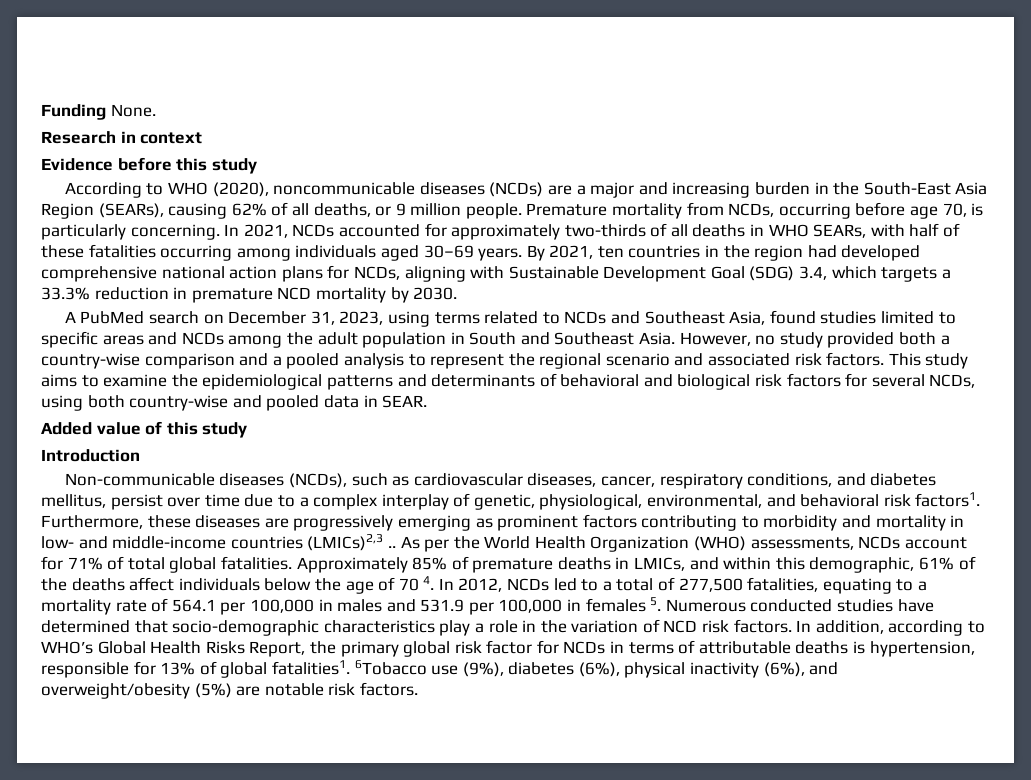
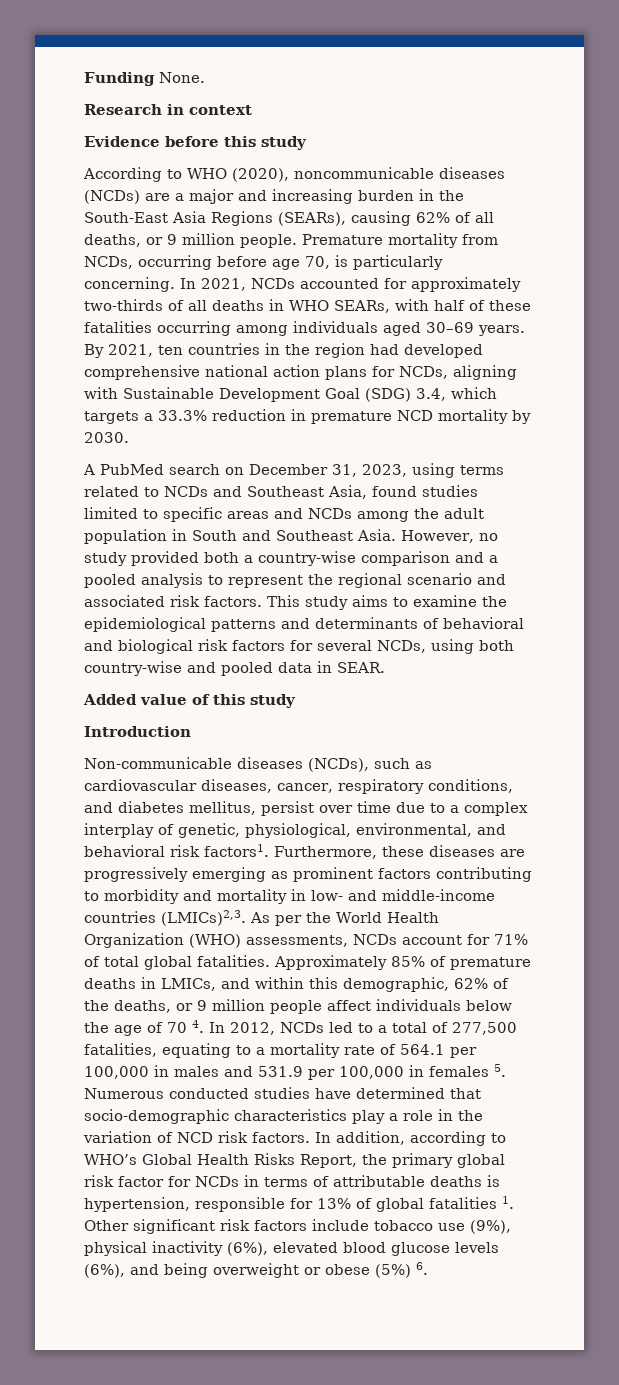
[41,203,94,219] Region -> [211,211,273,226] Regions
[307,534,396,551] (LMICs)2,3 .. -> [161,910,246,926] (LMICs)2,3.
[919,557,955,570] 61% -> [454,978,488,989] 62%
[71,578,125,591] deaths -> [114,999,322,1014] deaths, or 9 million people
[271,660,839,678] [41,682,418,699] fatalities1. 6Tobacco use (9%), diabetes (6%), physical inactivity (6%), and overweight/obesity (5%) are notable risk factors. -> [429,1196,514,1209] [84,1219,511,1234] [84,1241,499,1256] [84,1262,428,1278] fatalities 1. Other significant risk factors include tobacco use (9%), physical inactivity (6%), elevated blood glucose levels (6%), and being overweight or obese (5%) 6.

